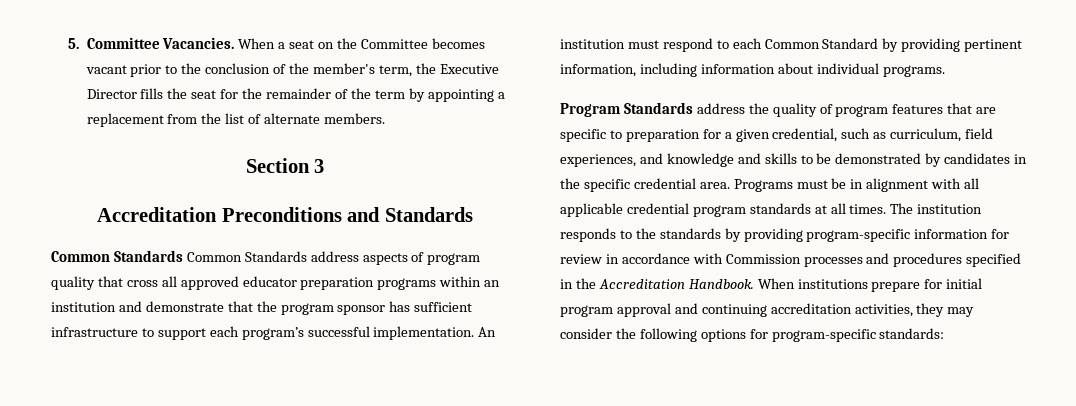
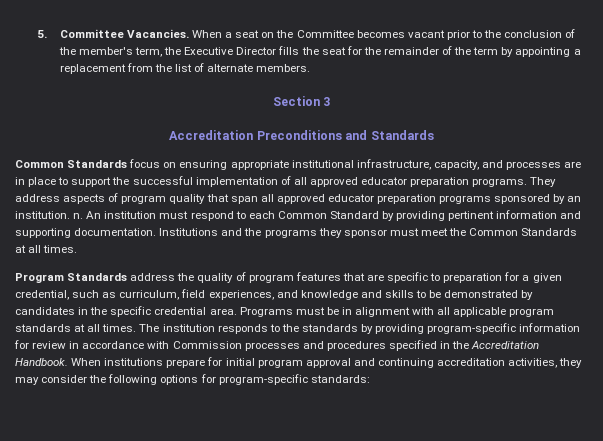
[186,251,307,262] Common Standards -> [129,159,582,170] [15,176,557,187] focus on ensuring appropriate institutional infrastructure, capacity, and processes are in place to support the successful implementation of all approved educator preparation programs. They
[126,280,158,287] cross -> [230,196,258,204] span
[439,276,501,287] [51,301,473,315] [51,326,475,340] within an institution and demonstrate that the program sponsor has sufficient infrastructure to support each program’s successful implementation. -> [494,194,582,204] [15,211,84,219] sponsored by an institution. n.
[560,63,945,77] information, including information about individual programs. -> [496,210,582,219] [15,228,578,238] [15,245,78,253] information and supporting documentation. Institutions and the programs they sponsor must meet the Common Standards at all times.
[626,203,689,214] credential -> (507, 312) none

